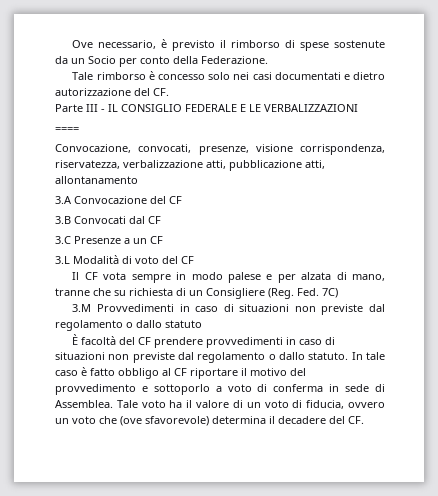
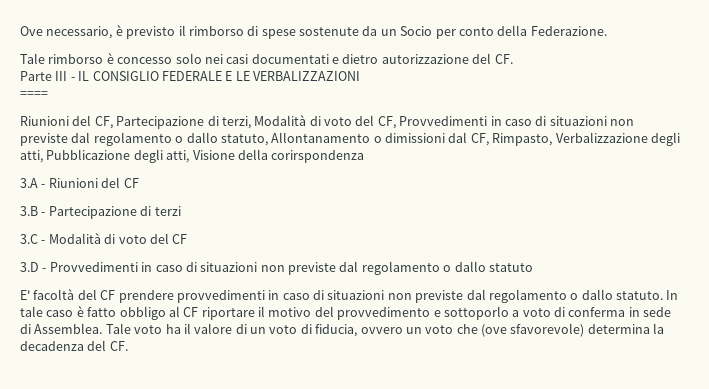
[55,144,385,155] [55,160,325,171] [55,176,138,184] Convocazione, convocati, presenze, visione corrispondenza, riservatezza, verbalizzazione atti, pubblicazione atti, allontanamento -> [20,115,634,129] [20,132,680,146] [20,149,365,163] Riunioni del CF, Partecipazione di terzi, Modalità di voto del CF, Provvedimenti in caso di situazioni non previste dal regolamento o dallo statuto, Allontanamento o dimissioni dal CF, Rimpasto, Verbalizzazione degli atti, Pubblicazione degli atti, Visione della corirspondenza
[74,196,147,204] Convocazione -> [41,178,98,188] - Riunioni
[74,216,161,224] [55,236,163,244] [55,256,70,264] Convocati dal CF // 3.C Presenze a un CF // 3.L -> [41,206,181,219] [20,234,46,244] - Partecipazione di terzi // 3.C -
[72,272,385,283] [55,288,338,299] [72,304,92,312] Il CF vota sempre in modo palese e per alzata di mano, tranne che su richiesta di un Consigliere (Reg. Fed. 7C) // 3.M -> [20,262,47,272] 3.D -
[72,334,79,345] È -> [20,290,30,300] E'
[269,416,326,424] il decadere -> [653,323,665,334] [20,341,84,351] la decadenza

